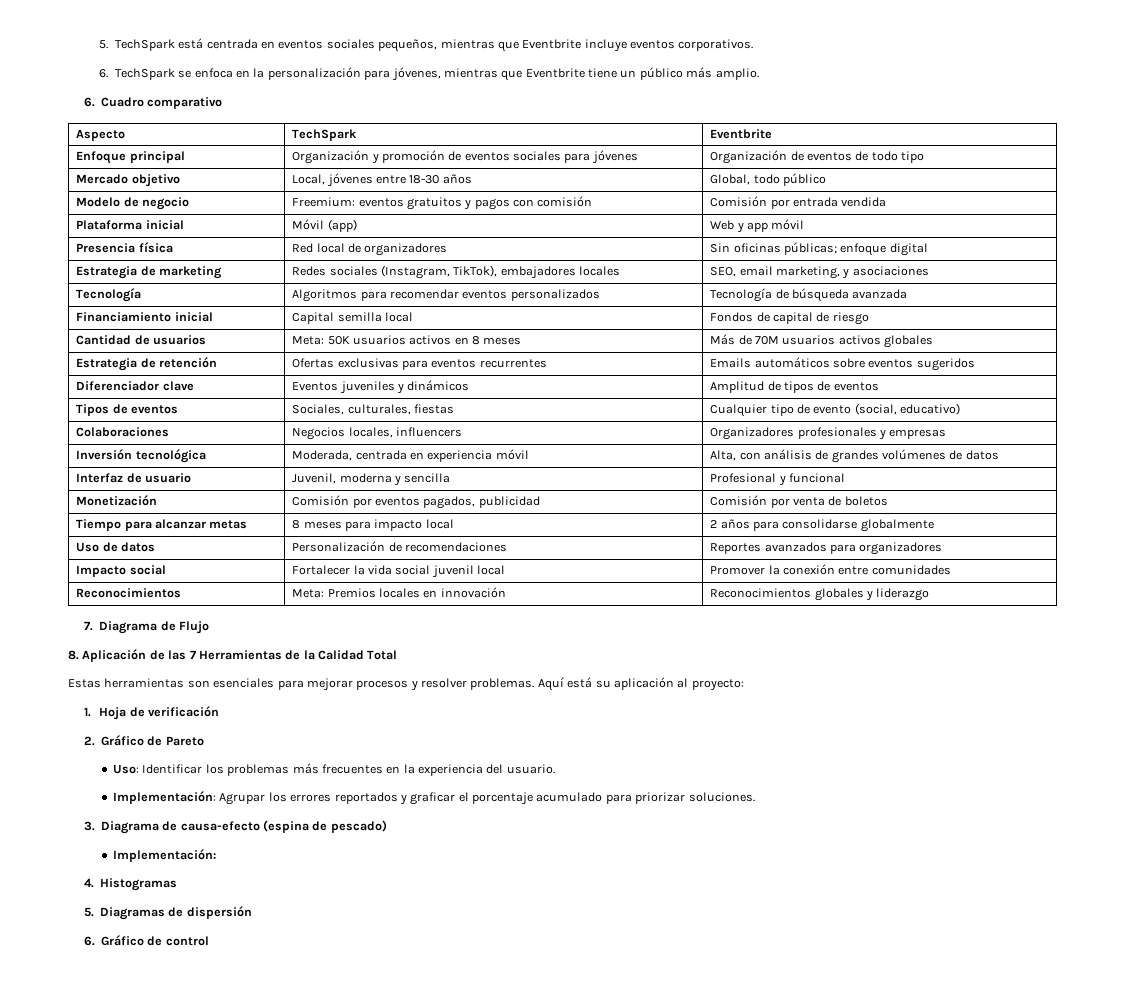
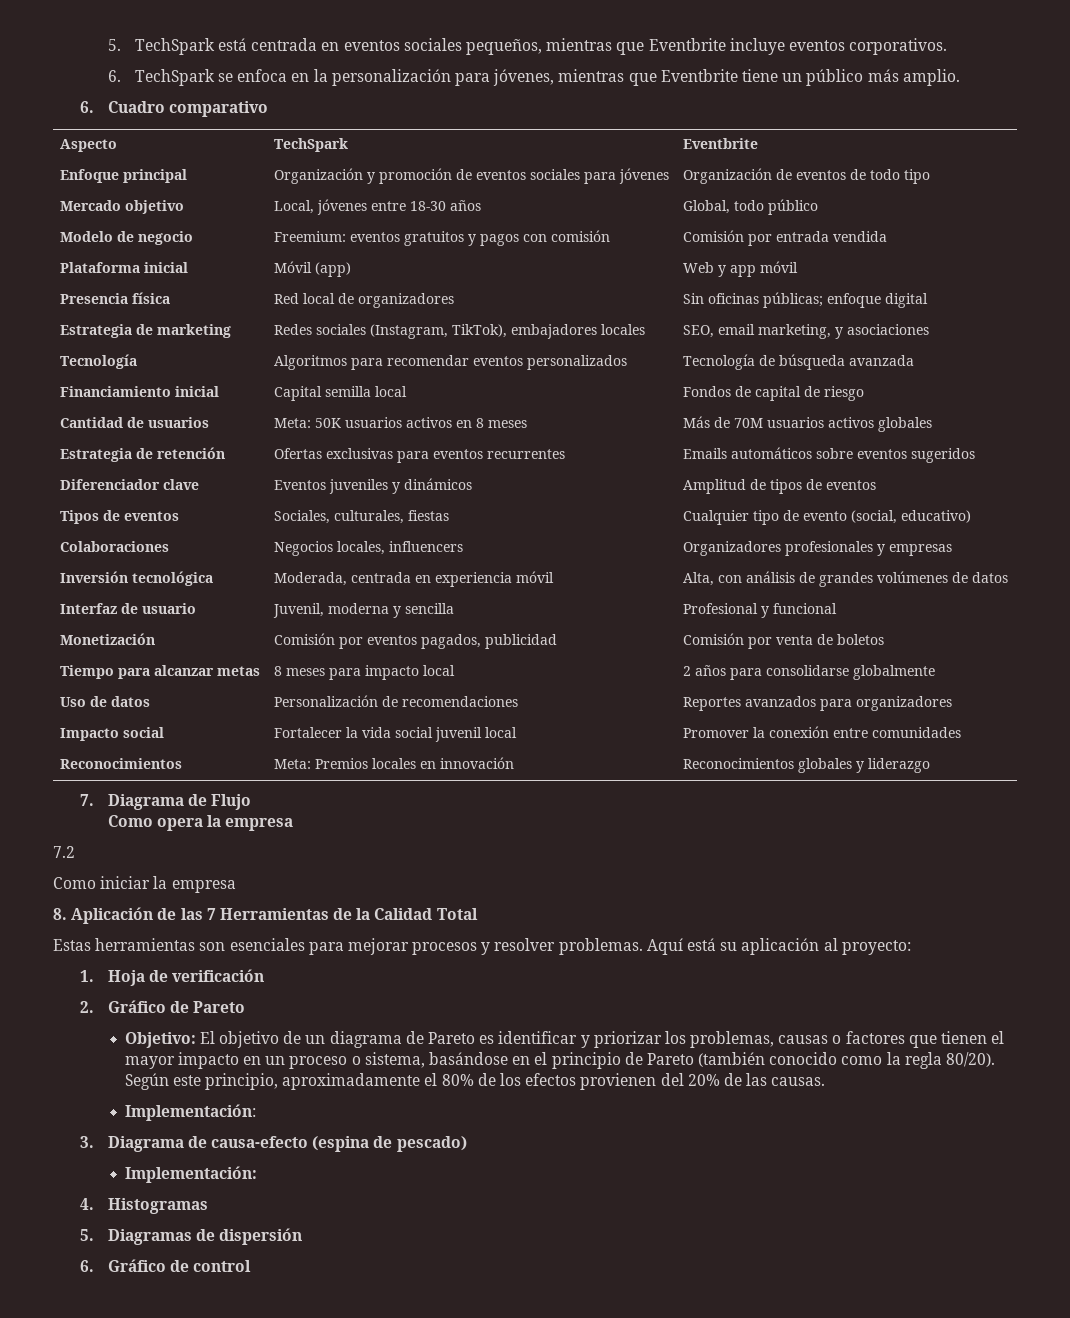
(210, 627) none -> [107,815,294,831] [53,846,75,858] [53,876,236,893] // Como opera la empresa // 7.2 // Como iniciar la empresa
[113,763,555,776] [113,791,755,805] Uso: Identificar los problemas más frecuentes en la experiencia del usuario. // Implementación: Agrupar los errores reportados y graficar el porcentaje acumulado para priorizar soluciones. -> [124,1031,1005,1048] [124,1052,995,1069] [124,1073,826,1090] [124,1104,256,1121] Objetivo: El objetivo de un diagrama de Pareto es identificar y priorizar los problemas, causas o factores que tienen el mayor impacto en un proceso o sistema, basándose en el principio de Pareto (también conocido como la regla 80/20). Según este principio, aproximadamente el 80% de los efectos provienen del 20% de las causas. // Implementación:

